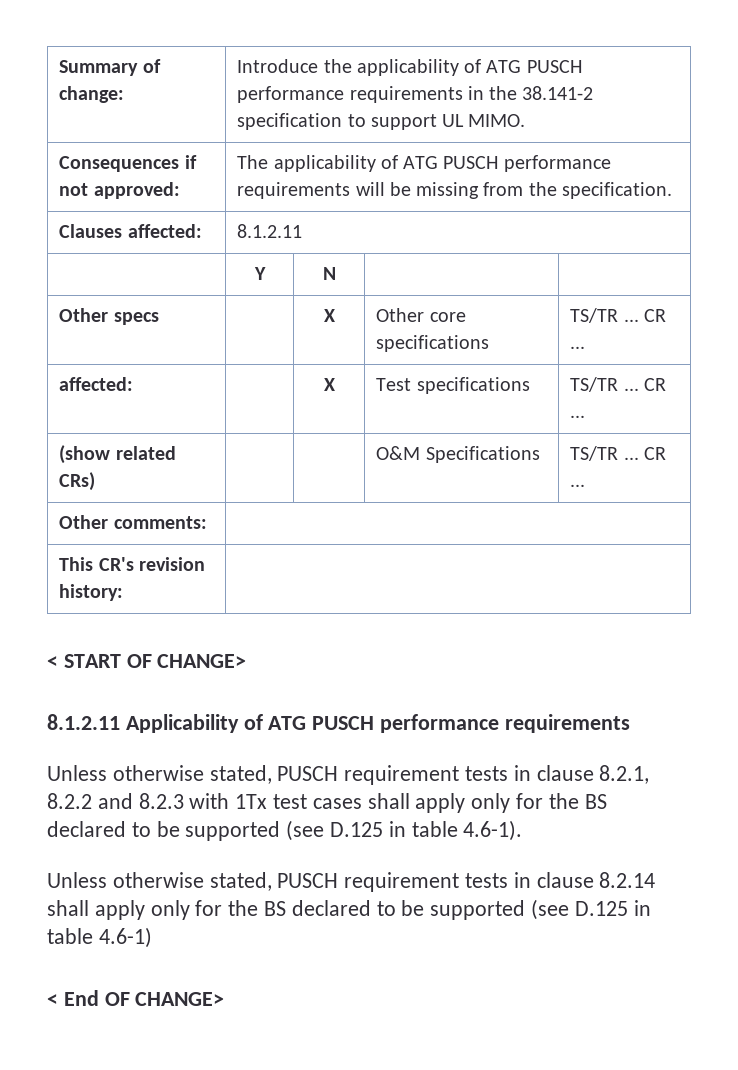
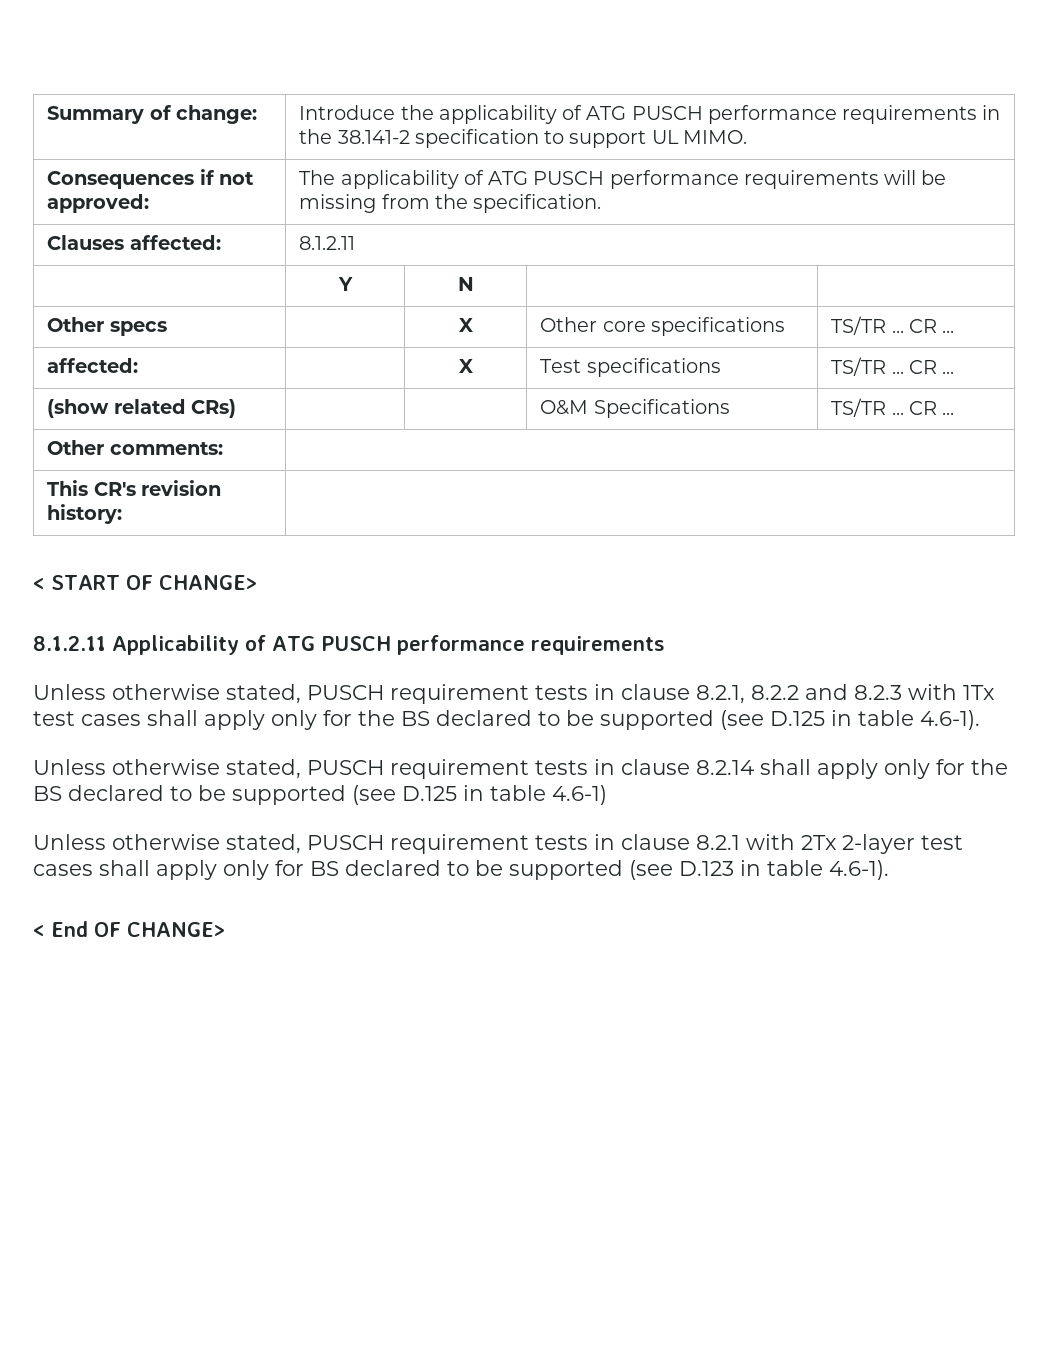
(152, 937) none -> [33,834,963,854] [33,860,889,880] // Unless otherwise stated, PUSCH requirement tests in clause 8.2.1 with 2Tx 2-layer test cases shall apply only for BS declared to be supported (see D.123 in table 4.6-1).

